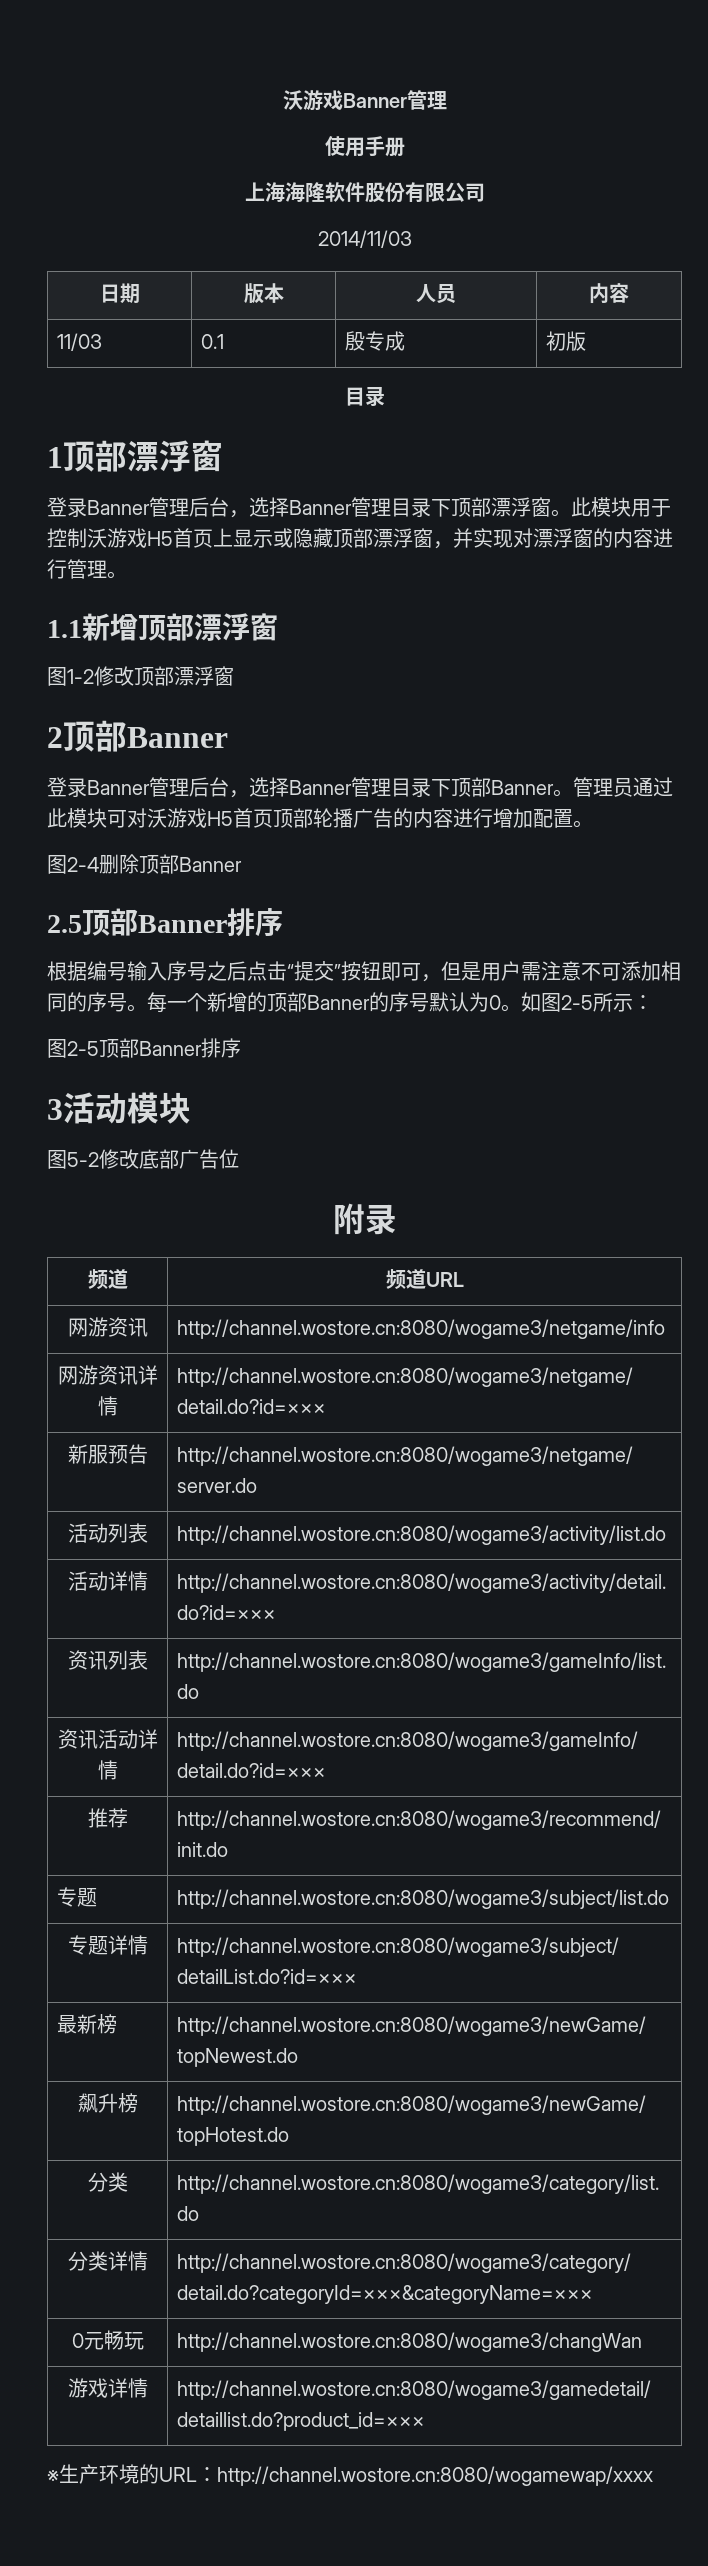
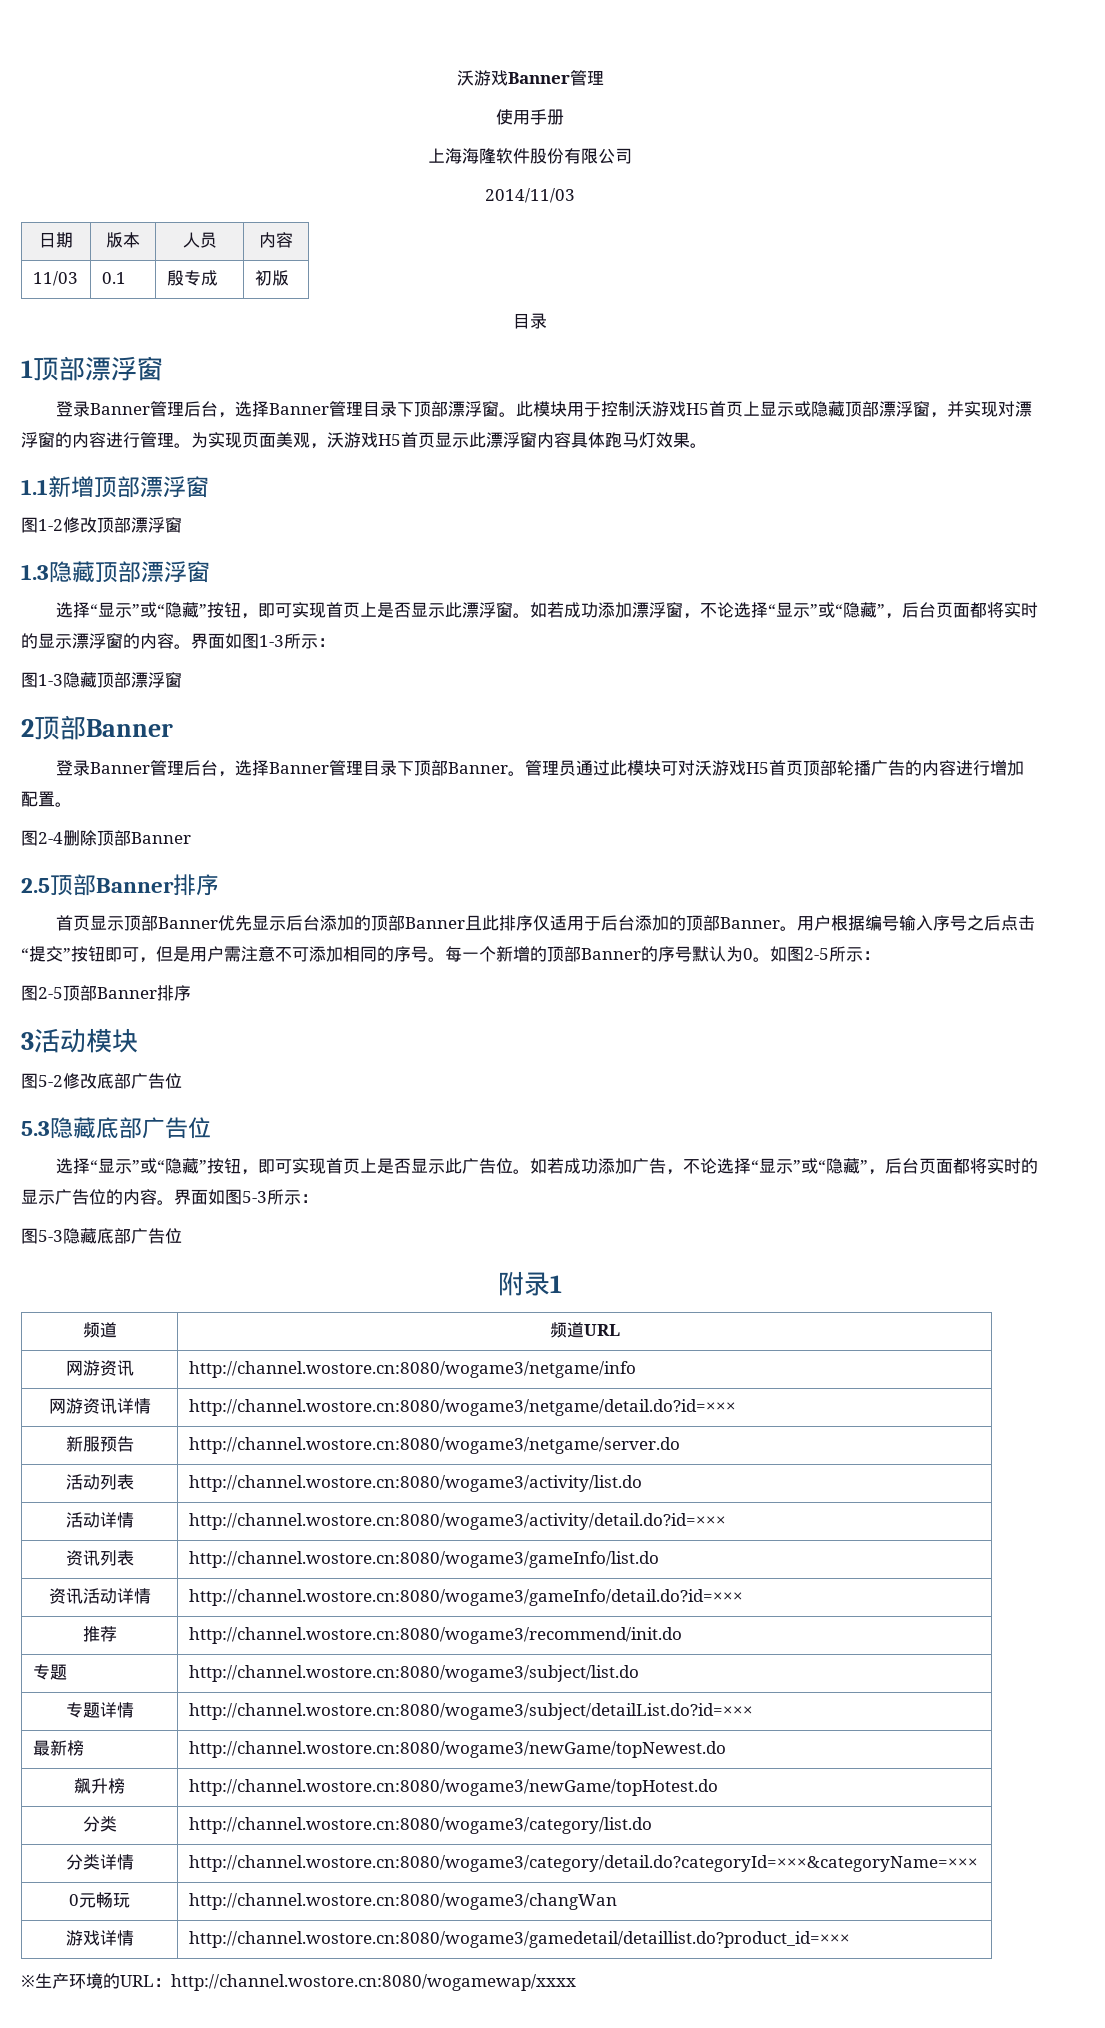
(127, 575) none -> [191,432,707,449] 为实现页面美观，沃游戏H5首页显示此漂浮窗内容具体跑马灯效果。
(234, 676) none -> [21,561,210,583] [55,602,1038,619] [21,633,335,649] [21,672,182,688] // 1.3隐藏顶部漂浮窗 // 选择“显示”或“隐藏”按钮，即可实现首页上是否显示此漂浮窗。如若成功添加漂浮窗，不论选择“显示”或“隐藏”，后台页面都将实时的显示漂浮窗的内容。界面如图1-3所示： // 图1-3隐藏顶部漂浮窗
(283, 922) none -> [55,915,831,931] 首页显示顶部Banner优先显示后台添加的顶部Banner且此排序仅适用于后台添加的顶部Banner。用户
(239, 1159) none -> [21,1117,211,1139] [55,1158,1038,1175] [21,1189,318,1205] [21,1228,182,1244] // 5.3隐藏底部广告位 // 选择“显示”或“隐藏”按钮，即可实现首页上是否显示此广告位。如若成功添加广告，不论选择“显示”或“隐藏”，后台页面都将实时的显示广告位的内容。界面如图5-3所示： // 图5-3隐藏底部广告位
(397, 1219) none -> [550,1275,562,1293] 1

